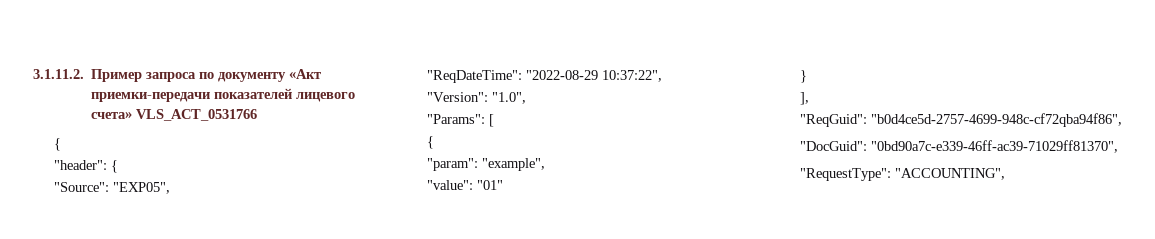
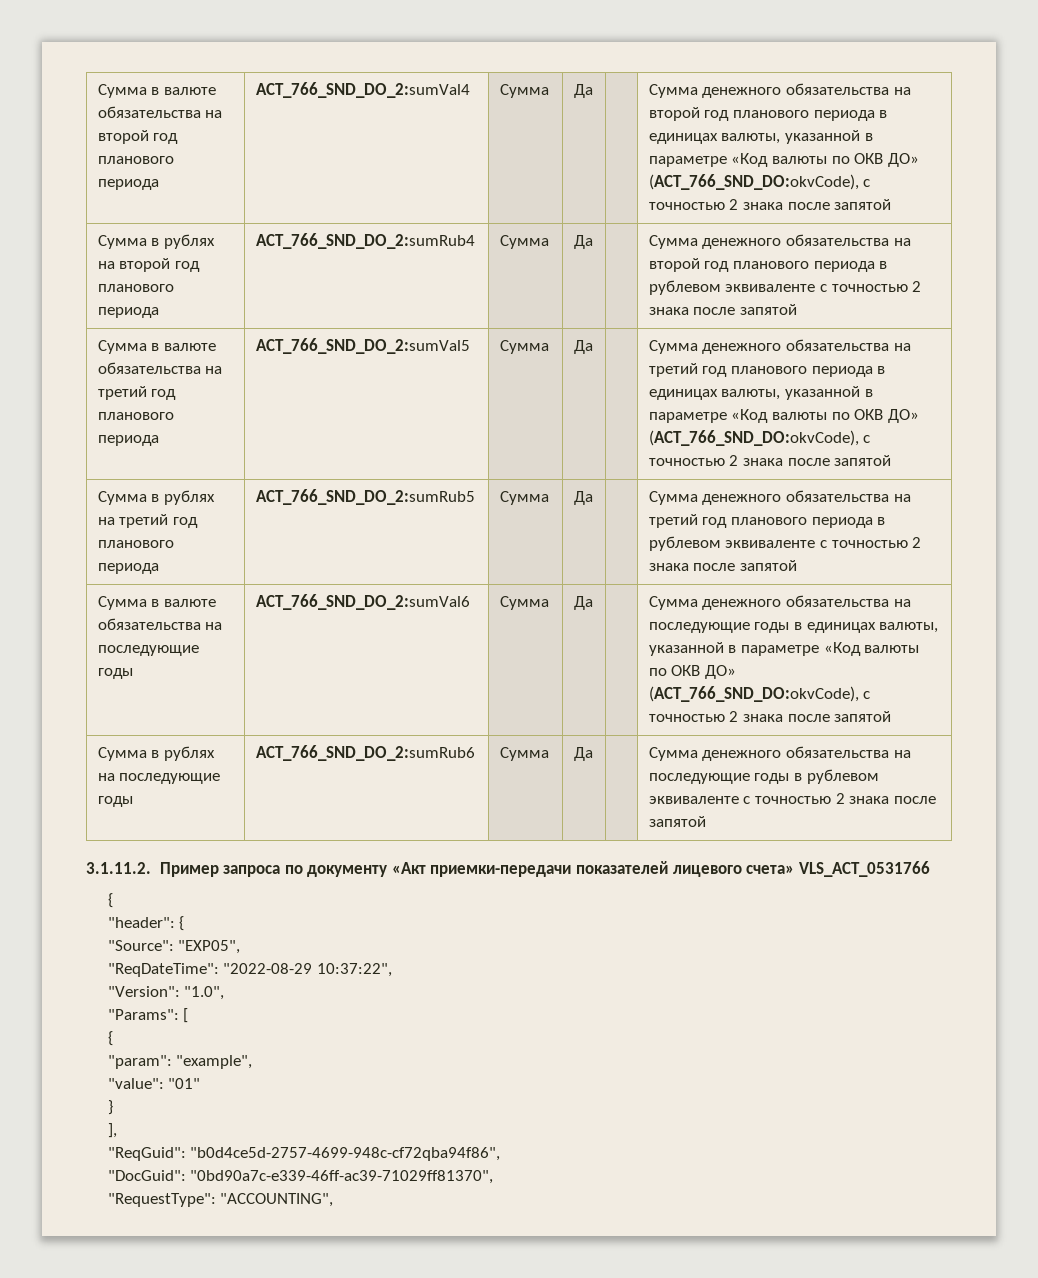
(33, 74) none -> [97,84,216,98] [97,106,223,118] [97,130,179,144] [97,156,174,164] [97,179,159,190] [255,82,470,98] [499,84,549,98] [573,84,593,98] [648,83,911,98] [648,107,888,121] [648,130,873,144] [648,153,919,167] [648,174,871,190] [648,199,892,210] [97,234,215,249] [97,258,200,272] [97,284,174,292] [97,307,159,318] [255,233,475,249] [499,235,549,249] [573,235,593,249] [648,234,911,249] [648,258,888,272] [648,280,922,295] [648,304,797,315] [97,340,216,354] [97,362,223,374] [97,386,177,400] [97,412,174,420] [97,435,159,446] [255,338,470,354] [499,340,549,354] [573,340,593,354] [648,339,911,354] [648,363,886,377] [648,386,873,400] [648,409,919,423] [648,430,871,446] [648,455,892,466] [97,490,215,505] [97,514,198,528] [97,540,174,548] [97,563,159,574] [255,489,475,505] [499,491,549,505] [573,491,593,505] [648,490,911,505] [648,514,886,528] [648,536,922,551] [648,560,797,571] [97,596,216,610] [97,618,223,630] [97,645,199,656] [97,668,133,679] [255,594,470,610] [499,596,549,610] [573,596,593,610] [648,595,911,610] [648,622,939,633] [648,642,920,656] [648,665,736,679] [648,686,871,702] [648,711,892,722] [97,746,215,761] [97,773,221,784] [97,796,133,807] [255,745,475,761] [499,747,549,761] [573,747,593,761] [648,746,911,761] [648,769,879,784] [648,793,936,804] [648,816,706,827] Сумма в валюте обязательства на второй год планового периода | ACT_766_SND_DO_2:sumVal4 | Сумма | Да | | Сумма денежного обязательства на второй год планового периода в единицах валюты, указанной в параметре «Код валюты по ОКВ ДО» (ACT_766_SND_DO:okvCode), с точностью 2 знака после запятой // Сумма в рублях на второй год планового периода | ACT_766_SND_DO_2:sumRub4 | Сумма | Да | | Сумма денежного обязательства на второй год планового периода в рублевом эквиваленте с точностью 2 знака после запятой // Сумма в валюте обязательства на третий год планового периода | ACT_766_SND_DO_2:sumVal5 | Сумма | Да | | Сумма денежного обязательства на третий год планового периода в единицах валюты, указанной в параметре «Код валюты по ОКВ ДО» (ACT_766_SND_DO:okvCode), с точностью 2 знака после запятой // Сумма в рублях на третий год планового периода | ACT_766_SND_DO_2:sumRub5 | Сумма | Да | | Сумма денежного обязательства на третий год планового периода в рублевом эквиваленте с точностью 2 знака после запятой // Сумма в валюте обязательства на последующие годы | ACT_766_SND_DO_2:sumVal6 | Сумма | Да | | Сумма денежного обязательства на последующие годы в единицах валюты, указанной в параметре «Код валюты по ОКВ ДО» (ACT_766_SND_DO:okvCode), с точностью 2 знака после запятой // Сумма в рублях на последующие годы | ACT_766_SND_DO_2:sumRub6 | Сумма | Да | | Сумма денежного обязательства на последующие годы в рублевом эквиваленте с точностью 2 знака после запятой //

